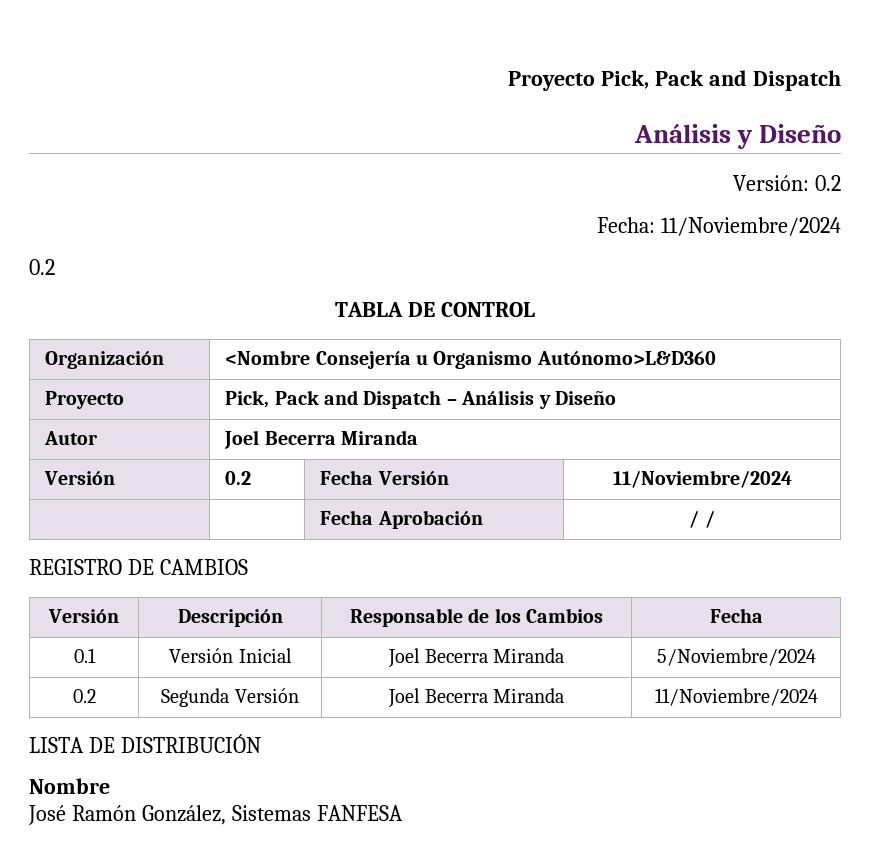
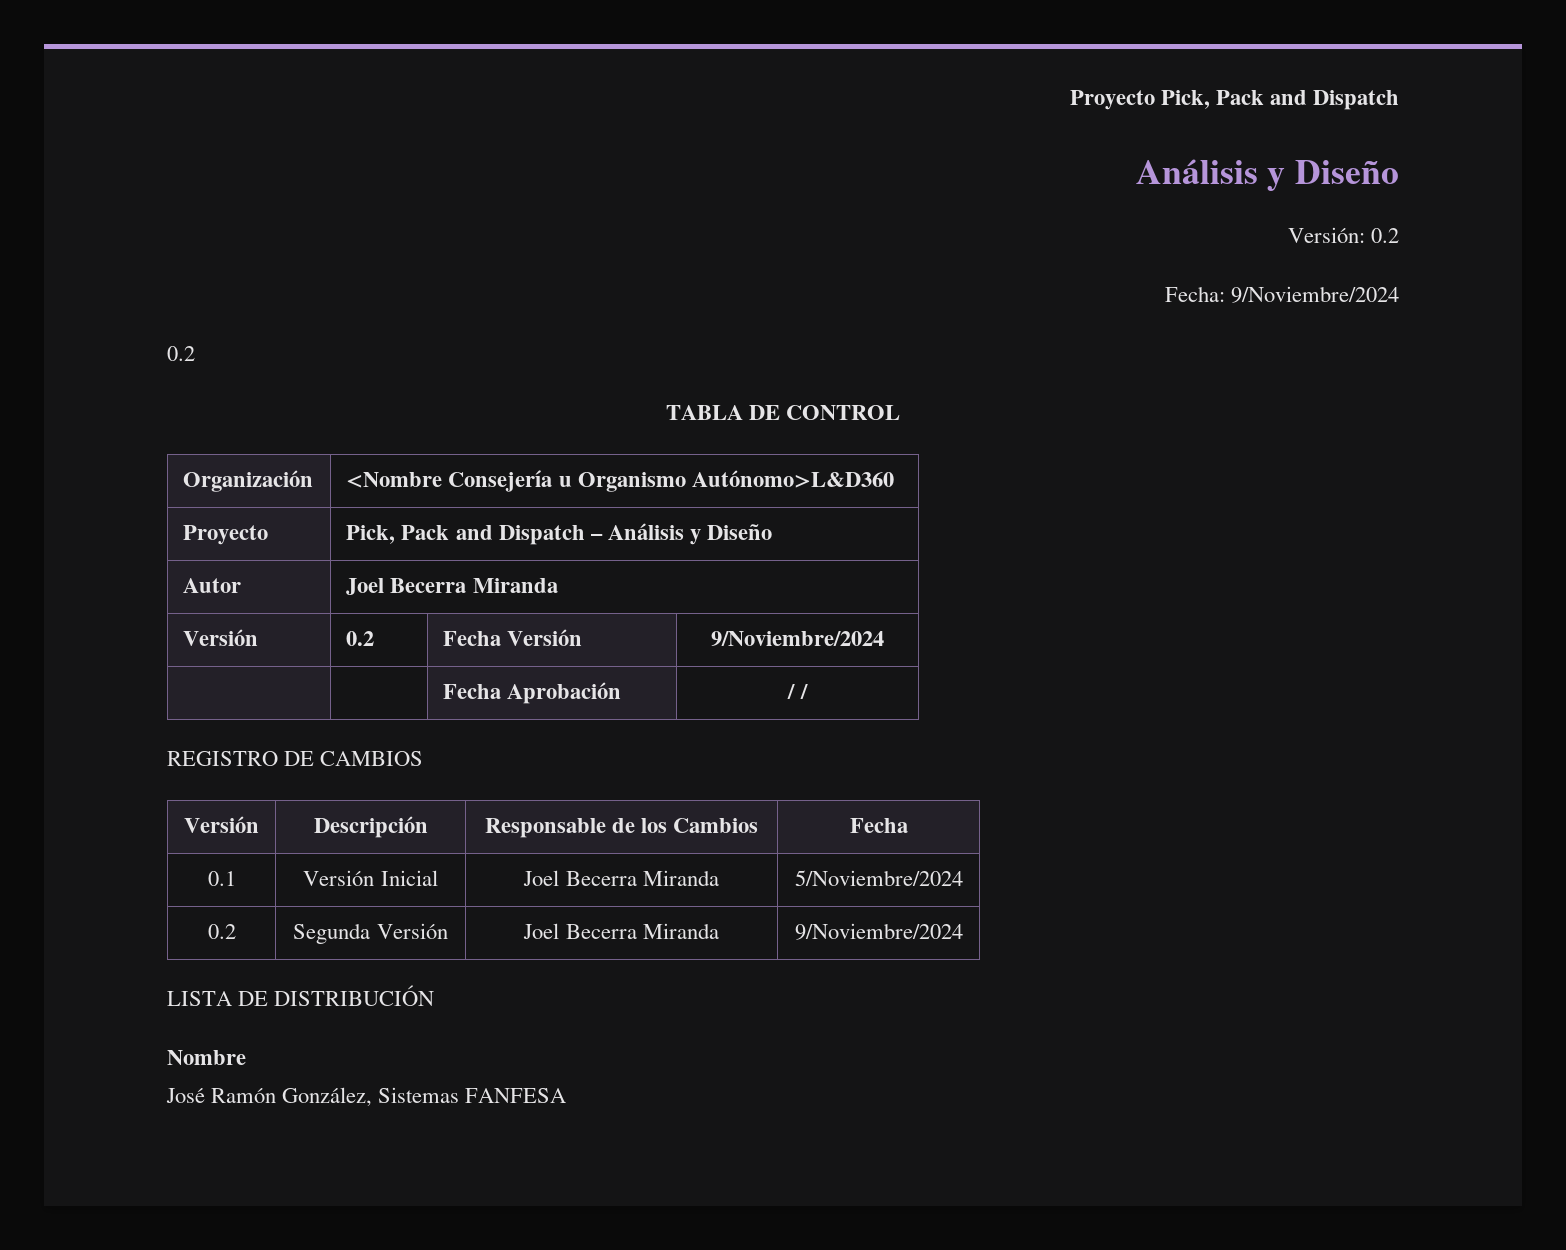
[661,217,841,236] 11/Noviembre/2024 -> [1231,286,1399,303] 9/Noviembre/2024
[612,470,792,488] 11/Noviembre/2024 -> [711,631,884,646] 9/Noviembre/2024
[654,688,818,706] 11/Noviembre/2024 -> [794,923,963,940] 9/Noviembre/2024

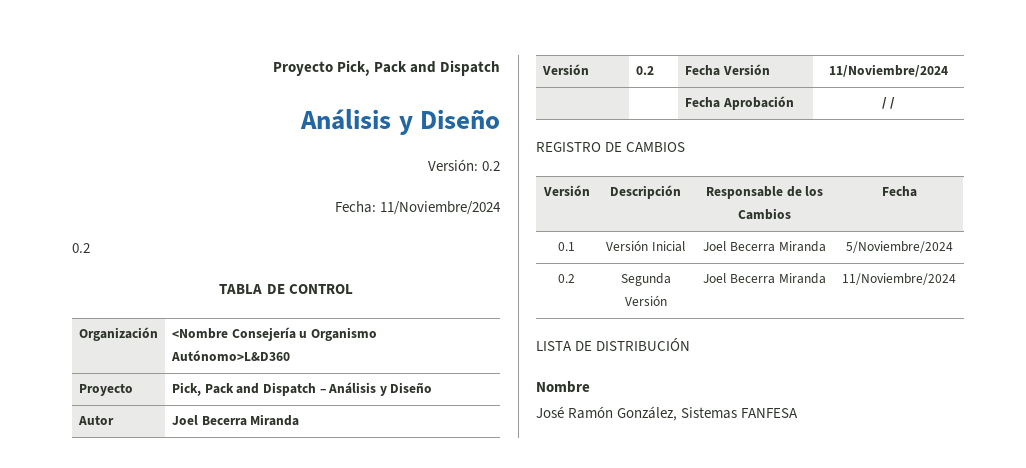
[1231,286,1399,303] 9/Noviembre/2024 -> [380,201,501,215] 11/Noviembre/2024
[711,631,884,646] 9/Noviembre/2024 -> [829,64,948,77] 11/Noviembre/2024
[794,923,963,940] 9/Noviembre/2024 -> [842,273,956,285] 11/Noviembre/2024

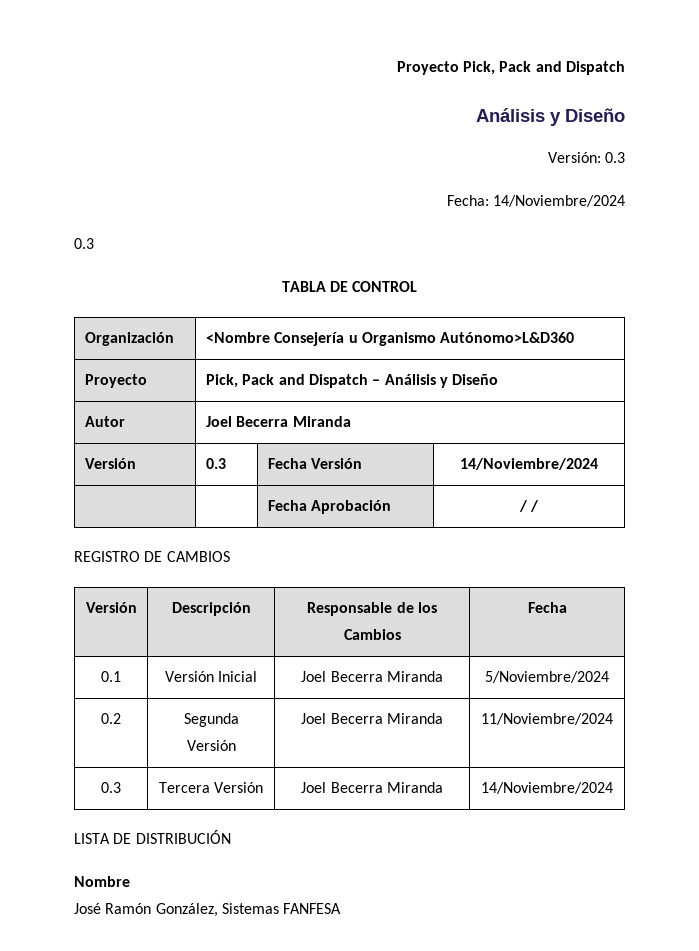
[482,161,500,171] 0.2 -> [605,152,626,163] 0.3
[380,201,501,215] [72,243,90,253] 11/Noviembre/2024 // 0.2 -> [493,195,625,207] [74,238,94,249] 14/Noviembre/2024 // 0.3
[635,66,654,75] 0.2 -> [205,458,226,469] 0.3
[829,64,948,77] 11/Noviembre/2024 -> [460,458,598,470] 14/Noviembre/2024
(956, 279) none -> [101,782,121,793] [158,782,264,793] [301,782,443,793] [481,782,613,794] // 0.3 | Tercera Versión | Joel Becerra Miranda | 14/Noviembre/2024

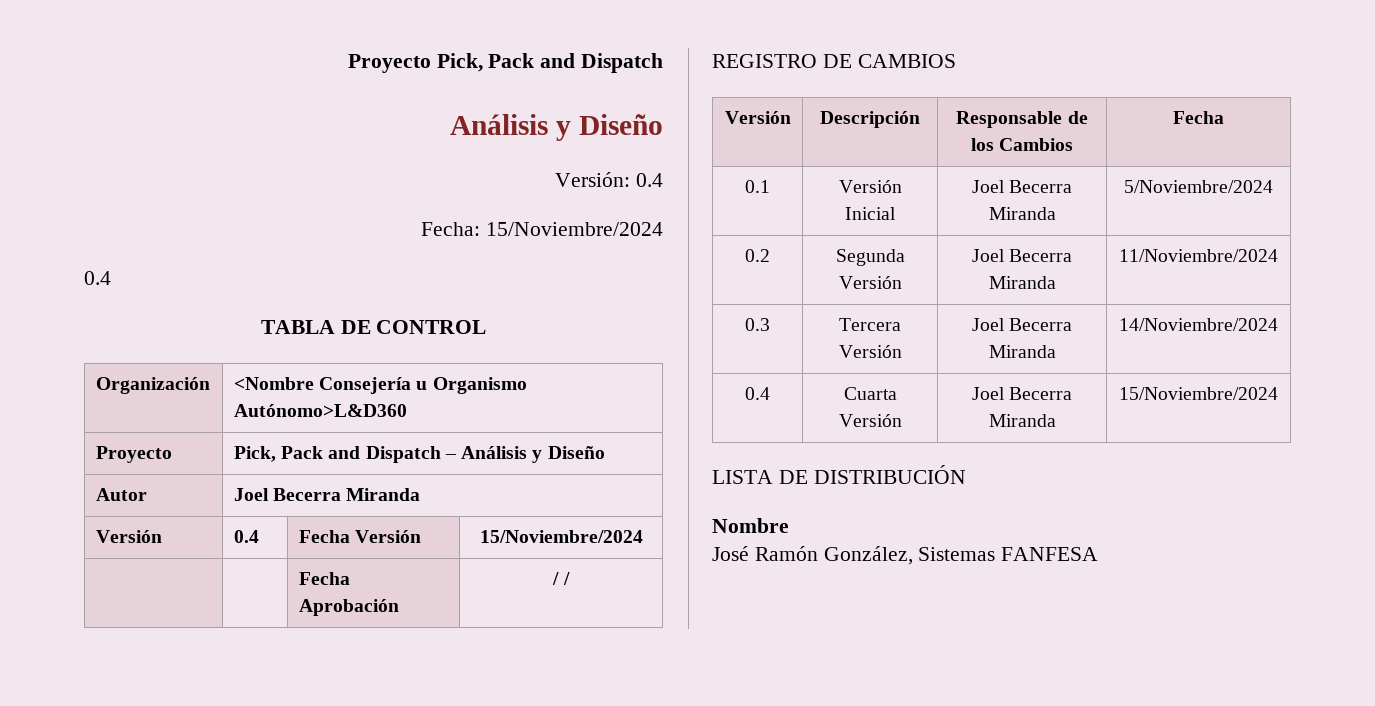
[605,152,626,163] 0.3 -> [635,173,663,187] 0.4
[493,195,625,207] [74,238,94,249] 14/Noviembre/2024 // 0.3 -> [486,222,663,236] [84,271,111,285] 15/Noviembre/2024 // 0.4
[205,458,226,469] 0.3 -> [233,530,259,543] 0.4
[460,458,598,470] 14/Noviembre/2024 -> [479,530,643,543] 15/Noviembre/2024
(613, 788) none -> [745,387,770,400] [843,387,897,400] [838,414,902,427] [971,387,1073,400] [988,414,1056,427] [1119,387,1278,400] // 0.4 | Cuarta Versión | Joel Becerra Miranda | 15/Noviembre/2024

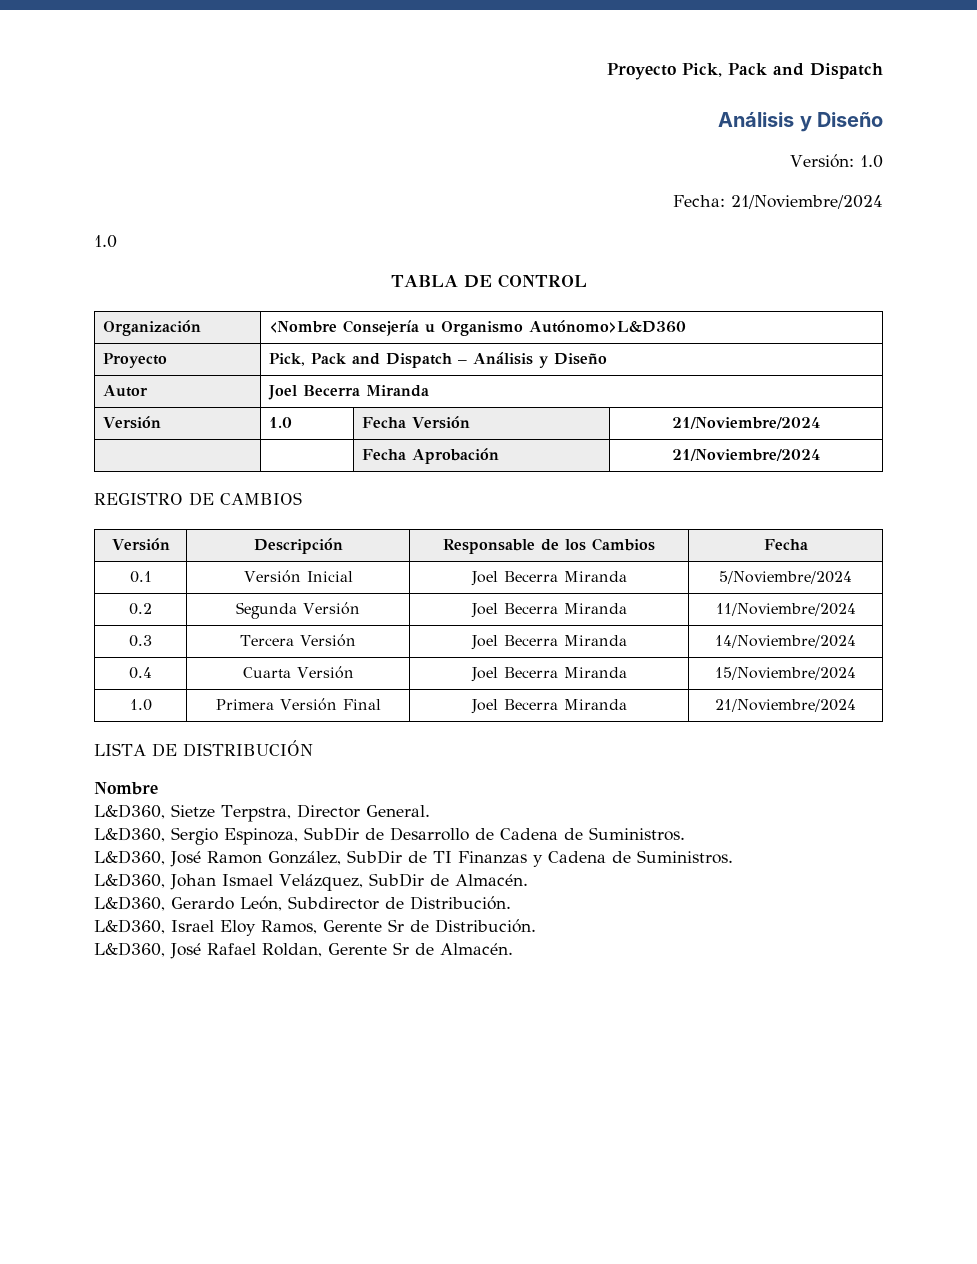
[635,173,663,187] 0.4 -> [860,155,883,168] 1.0
[486,222,663,236] [84,271,111,285] 15/Noviembre/2024 // 0.4 -> [731,195,883,209] [94,235,117,248] 21/Noviembre/2024 // 1.0
[233,530,259,543] 0.4 -> [268,417,292,428] 1.0
[479,530,643,543] 15/Noviembre/2024 -> [672,417,820,429] 21/Noviembre/2024
[552,572,570,585] / / -> [672,449,820,461] 21/Noviembre/2024
[712,465,966,484] [712,518,789,533] [712,546,1099,565] // LISTA DE DISTRIBUCIÓN // Nombre // José Ramón González, Sistemas FANFESA -> [129,699,152,711] [215,698,381,711] [470,699,627,714] [715,699,856,712] [94,740,313,757] [94,782,158,795] [94,804,430,822] [94,827,685,845] [94,850,733,867] [94,873,528,891] [94,896,511,911] [94,919,536,936] [94,942,513,959] // 1.0 | Primera Versión Final | Joel Becerra Miranda | 21/Noviembre/2024 // LISTA DE DISTRIBUCIÓN // Nombre // L&D360, Sietze Terpstra, Director General. // L&D360, Sergio Espinoza, SubDir de Desarrollo de Cadena de Suministros. // L&D360, José Ramon González, SubDir de TI Finanzas y Cadena de Suministros. // L&D360, Johan Ismael Velázquez, SubDir de Almacén. // L&D360, Gerardo León, Subdirector de Distribución. // L&D360, Israel Eloy Ramos, Gerente Sr de Distribución. // L&D360, José Rafael Roldan, Gerente Sr de Almacén.

